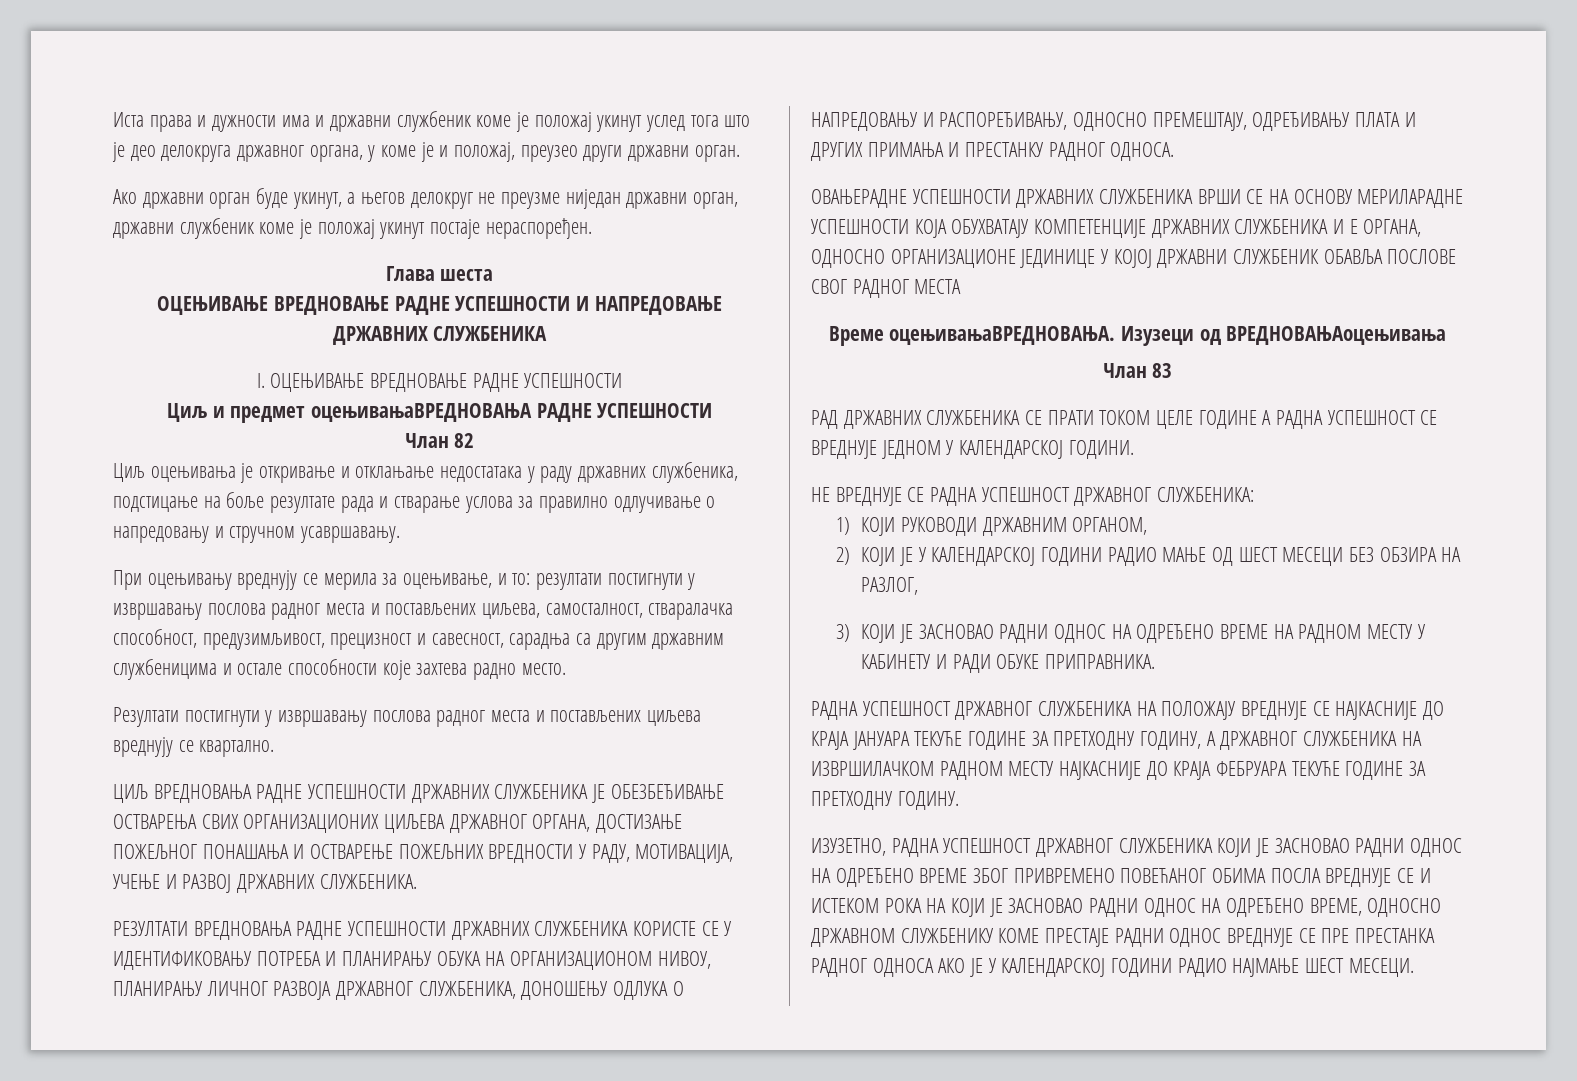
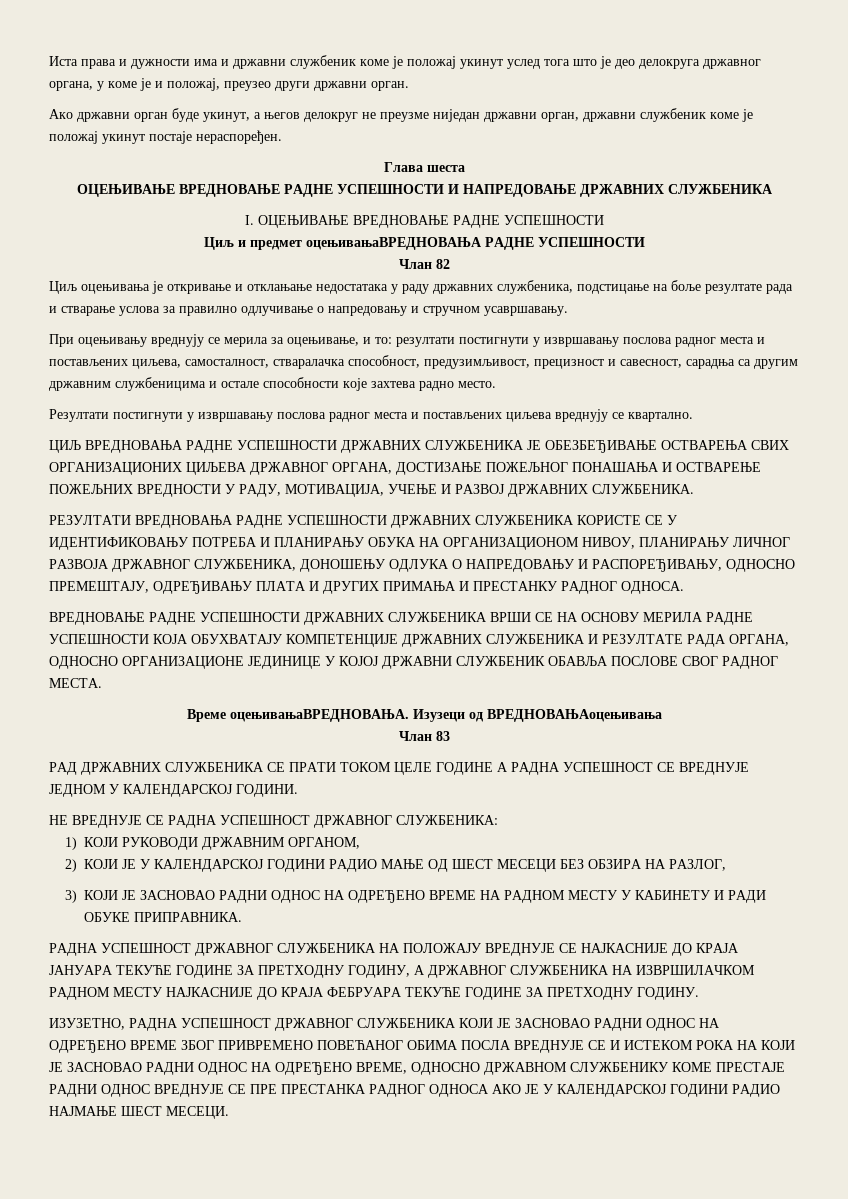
[811,189,907,208] ОВАЊЕРАДНЕ -> [49,612,196,625] ВРЕДНОВАЊЕ РАДНЕ
[1357,189,1464,208] МЕРИЛАРАДНЕ -> [643,612,753,625] МЕРИЛА РАДНЕ
[1349,219,1358,234] Е -> [602,634,726,647] РЕЗУЛТАТЕ РАДА
[914,279,962,294] МЕСТА -> [49,678,102,688] МЕСТА.

